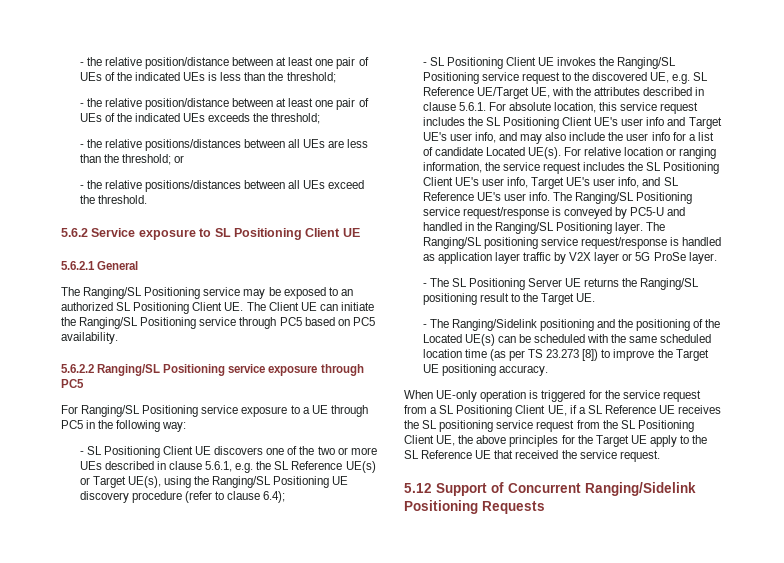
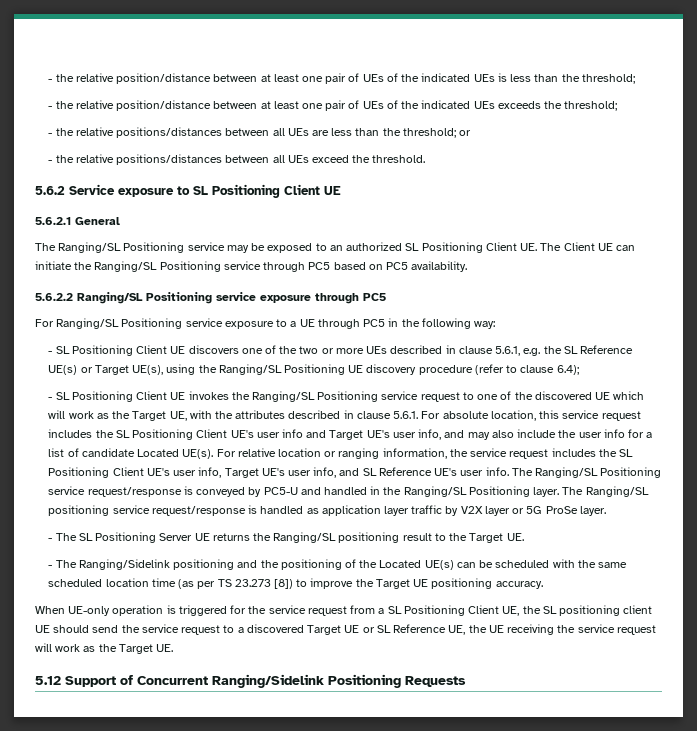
[574,72,709,84] [422,87,529,99] the discovered UE, e.g. SL Reference UE/Target -> [477,391,645,400] [48,410,167,421] one of the discovered UE which will work as the Target
[569,405,722,414] [404,420,694,432] [404,435,708,447] [404,450,660,462] if a SL Reference UE receives the SL positioning service request from the SL Positioning Client UE, the above principles for the Target UE apply to the SL Reference UE that received the service request. -> [522,605,653,616] [35,624,656,635] [35,643,174,654] the SL positioning client UE should send the service request to a discovered Target UE or SL Reference UE, the UE receiving the service request will work as the Target UE.

